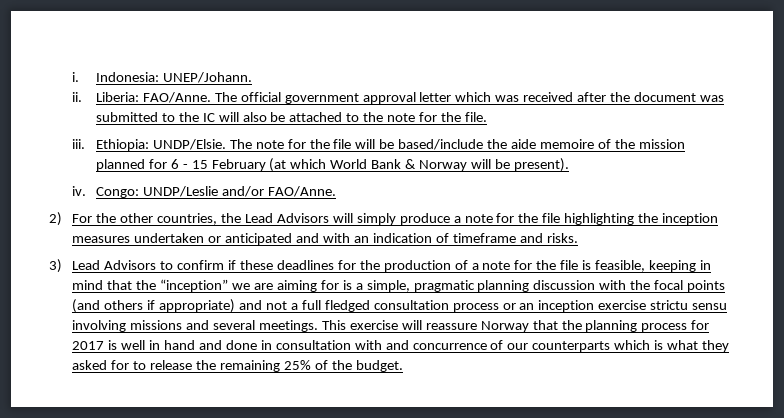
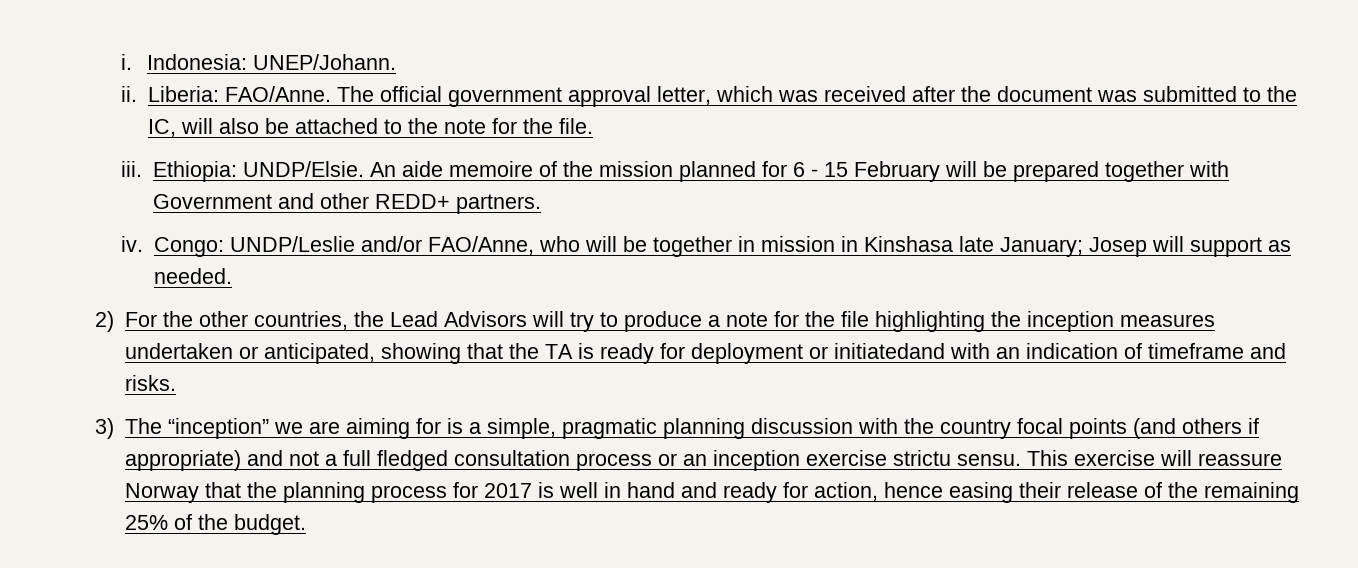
[419,92,452,102] letter -> [656,86,711,105] letter,
[202,113,215,122] IC -> [147,119,176,137] IC,
[229,139,508,150] The note for the file will be based/include the -> [369,162,396,177] An
[269,158,569,172] [72,186,336,198] (at which World Bank & Norway will be present). // iv. Congo: UNDP/Leslie and/or FAO/Anne. -> [944,161,1229,182] [152,193,541,214] [120,236,1291,257] [153,268,232,284] will be prepared together with Government and other REDD+ partners. // iv. Congo: UNDP/Leslie and/or FAO/Anne, who will be together in mission in Kinshasa late January; Josep will support as needed.
[356,213,396,225] simply -> [569,312,618,332] try to
[225,233,320,245] anticipated and -> [263,343,945,364] anticipated, showing that the TA is ready for deployment or initiatedand
[72,260,711,272] [72,280,157,290] Lead Advisors to confirm if these deadlines for the production of a note for the file is feasible, keeping in mind that the -> [124,418,162,434] The
(651, 285) none -> [939,419,1011,439] country
[692,303,728,310] [72,320,319,332] sensu involving missions and several meetings. -> [956,454,1021,466] sensu.
[225,340,729,352] [72,360,193,370] done in consultation with and concurrence of our counterparts which is what they asked for to release -> [722,482,1162,503] ready for action, hence easing their release of

